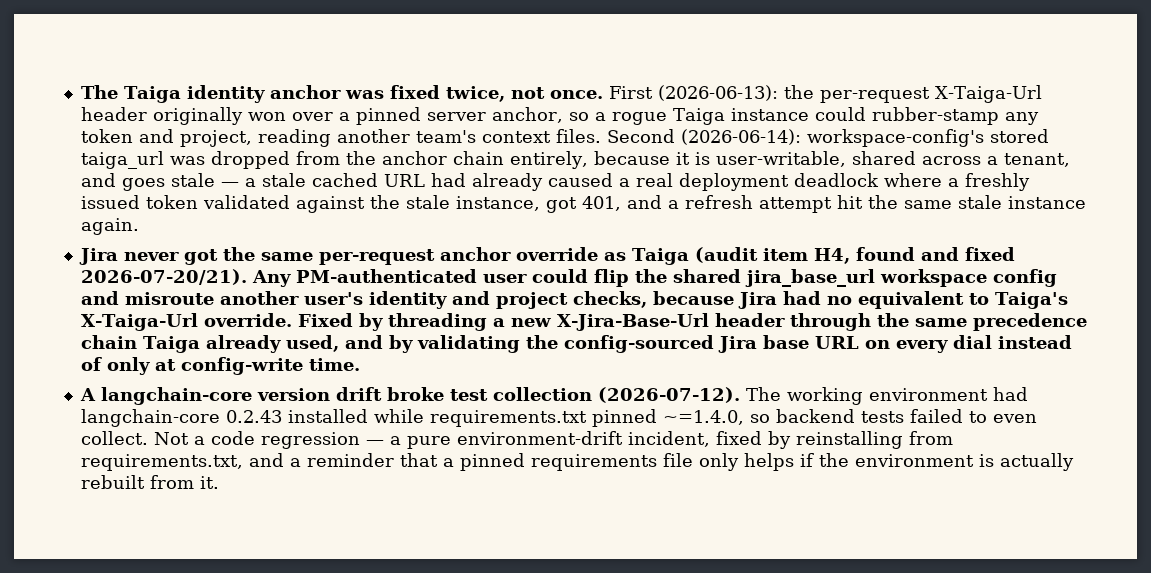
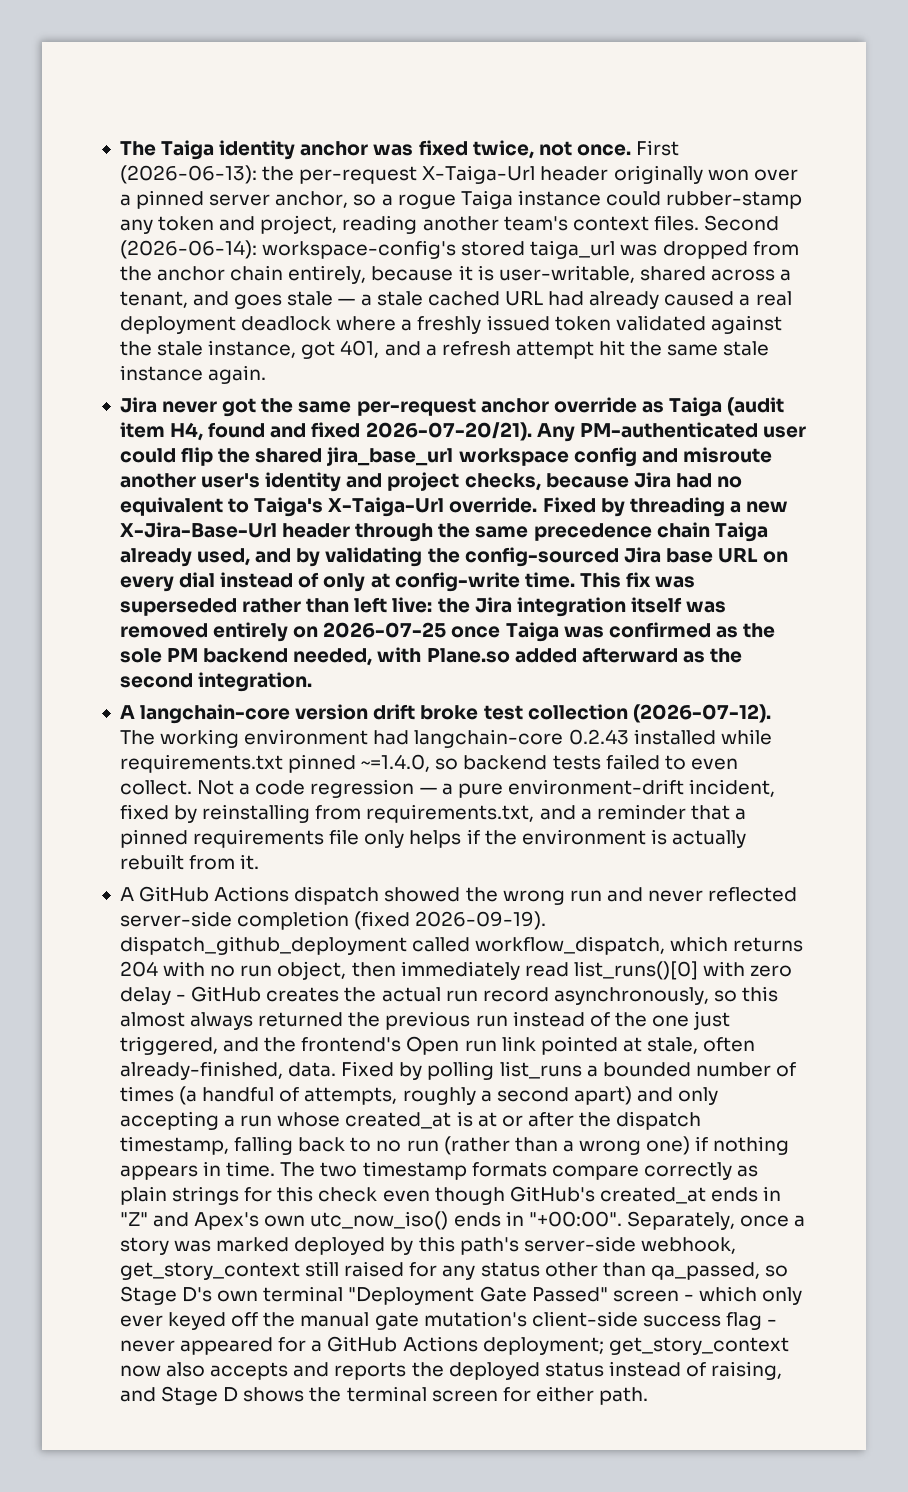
(360, 364) none -> [579,572,696,588] [119,597,727,617] [119,622,776,642] [119,647,743,666] [119,672,313,692] This fix was superseded rather than left live: the Jira integration itself was removed entirely on 2026-07-25 once Taiga was confirmed as the sole PM backend needed, with Plane.so added afterward as the second integration.
(219, 482) none -> [119,886,798,905] [119,911,547,930] [119,936,804,955] [119,961,793,980] [119,986,779,1005] [119,1011,731,1030] [119,1036,756,1055] [119,1061,797,1080] [119,1086,719,1105] [119,1111,702,1130] [119,1136,790,1155] [119,1161,759,1180] [119,1186,782,1205] [119,1211,806,1230] [119,1236,736,1255] [119,1261,789,1280] [119,1286,803,1305] [119,1311,778,1330] [119,1336,789,1355] [119,1361,783,1380] [119,1386,649,1405] // A GitHub Actions dispatch showed the wrong run and never reflected server-side completion (fixed 2026-09-19). dispatch_github_deployment called workflow_dispatch, which returns 204 with no run object, then immediately read list_runs()[0] with zero delay - GitHub creates the actual run record asynchronously, so this almost always returned the previous run instead of the one just triggered, and the frontend's Open run link pointed at stale, often already-finished, data. Fixed by polling list_runs a bounded number of times (a handful of attempts, roughly a second apart) and only accepting a run whose created_at is at or after the dispatch timestamp, falling back to no run (rather than a wrong one) if nothing appears in time. The two timestamp formats compare correctly as plain strings for this check even though GitHub's created_at ends in "Z" and Apex's own utc_now_iso() ends in "+00:00". Separately, once a story was marked deployed by this path's server-side webhook, get_story_context still raised for any status other than qa_passed, so Stage D's own terminal "Deployment Gate Passed" screen - which only ever keyed off the manual gate mutation's client-side success flag - never appeared for a GitHub Actions deployment; get_story_context now also accepts and reports the deployed status instead of raising, and Stage D shows the terminal screen for either path.

